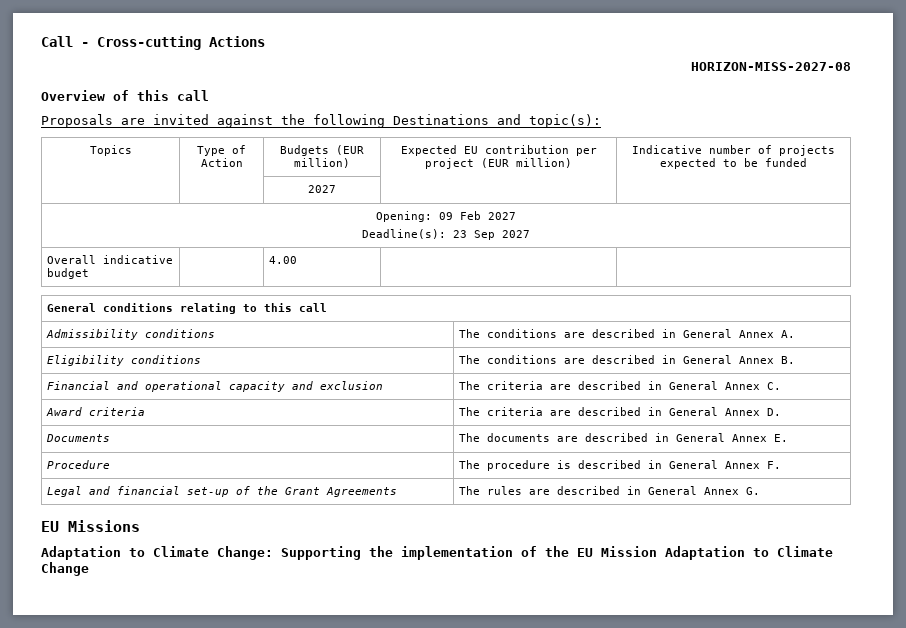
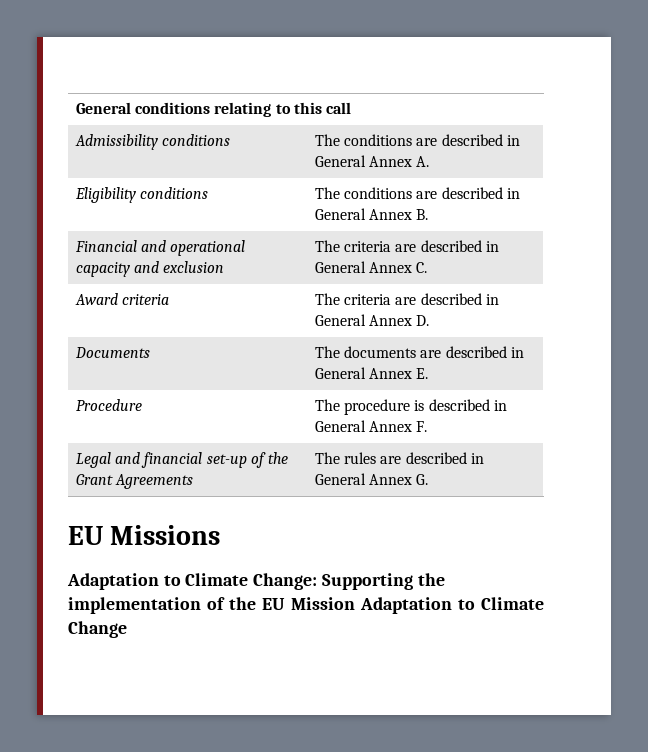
[41,36,265,50] [691,62,851,71] [41,90,209,101] [41,114,601,128] [89,145,132,156] [197,145,246,156] [200,158,243,167] [280,145,364,156] [294,158,350,168] [400,145,597,156] [424,158,572,169] [632,145,835,156] [660,158,807,169] [307,185,336,193] [376,211,516,222] [362,229,530,240] [47,255,174,264] [47,268,90,279] [269,256,298,264] Call - Cross-cutting Actions // HORIZON-MISS-2027-08 // Overview of this call // Proposals are invited against the following Destinations and topic(s): // Topics | Type of Action | Budgets (EUR million) | Expected EU contribution per project (EUR million) | Indicative number of projects expected to be funded // | | 2027 | | // Opening: 09 Feb 2027 // Deadline(s): 23 Sep 2027 // Overall indicative budget | | 4.00 | | // -> (75, 108) none

